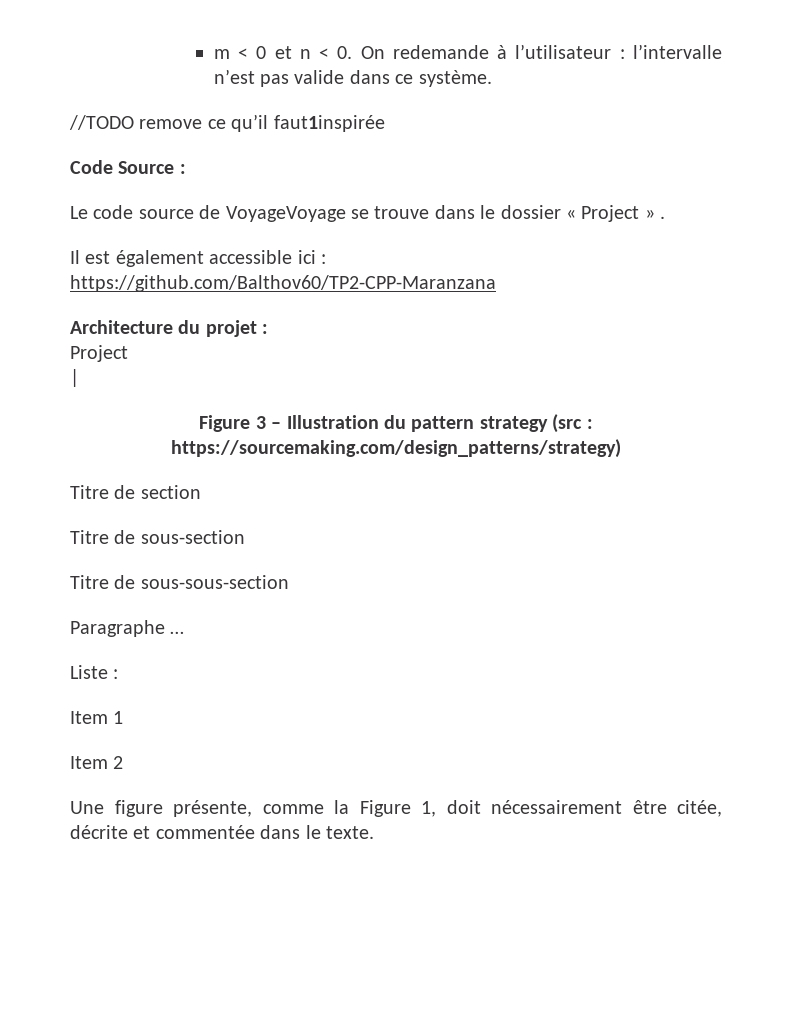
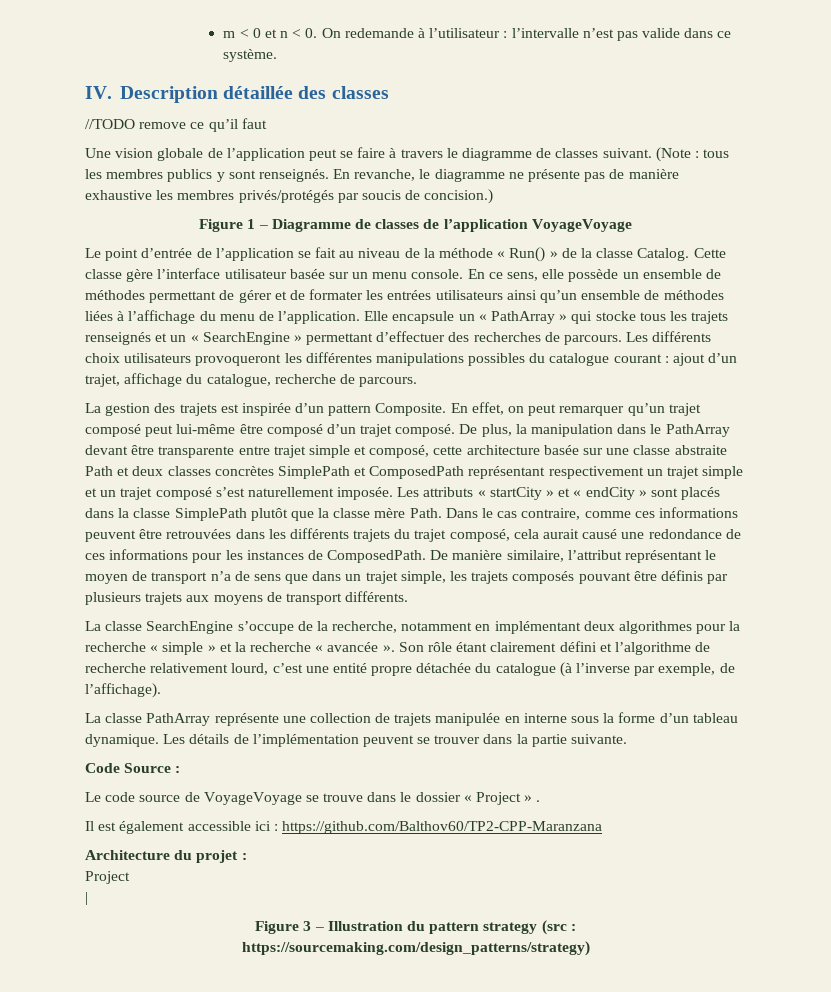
(492, 78) none -> [85,86,389,103] // IV. Description détaillée des classes
[273,115,385,132] faut1inspirée -> [241,118,267,129] [85,147,730,162] [85,169,679,182] [85,189,494,204] [199,219,632,232] [85,247,726,262] [85,268,721,282] [85,289,724,303] [85,310,729,324] [85,331,712,345] [85,352,738,366] [85,373,418,387] [85,402,701,416] [85,424,730,437] [85,445,727,458] [85,466,744,479] [85,487,721,500] [85,507,738,521] [85,528,741,542] [85,549,717,563] [85,570,729,584] [85,591,409,605] [85,621,741,634] [85,641,711,655] [85,662,735,677] [85,683,161,698] [85,712,738,726] [85,734,628,747] faut // Une vision globale de l’application peut se faire à travers le diagramme de classes suivant. (Note : tous les membres publics y sont renseignés. En revanche, le diagramme ne présente pas de manière exhaustive les membres privés/protégés par soucis de concision.) // Figure 1 – Diagramme de classes de l’application VoyageVoyage // Le point d’entrée de l’application se fait au niveau de la méthode « Run() » de la classe Catalog. Cette classe gère l’interface utilisateur basée sur un menu console. En ce sens, elle possède un ensemble de méthodes permettant de gérer et de formater les entrées utilisateurs ainsi qu’un ensemble de méthodes liées à l’affichage du menu de l’application. Elle encapsule un « PathArray » qui stocke tous les trajets renseignés et un « SearchEngine » permettant d’effectuer des recherches de parcours. Les différents choix utilisateurs provoqueront les différentes manipulations possibles du catalogue courant : ajout d’un trajet, affichage du catalogue, recherche de parcours. // La gestion des trajets est inspirée d’un pattern Composite. En effet, on peut remarquer qu’un trajet composé peut lui-même être composé d’un trajet composé. De plus, la manipulation dans le PathArray devant être transparente entre trajet simple et composé, cette architecture basée sur une classe abstraite Path et deux classes concrètes SimplePath et ComposedPath représentant respectivement un trajet simple et un trajet composé s’est naturellement imposée. Les attributs « startCity » et « endCity » sont placés dans la classe SimplePath plutôt que la classe mère Path. Dans le cas contraire, comme ces informations peuvent être retrouvées dans les différents trajets du trajet composé, cela aurait causé une redondance de ces informations pour les instances de ComposedPath. De manière similaire, l’attribut représentant le moyen de transport n’a de sens que dans un trajet simple, les trajets composés pouvant être définis par plusieurs trajets aux moyens de transport différents. // La classe SearchEngine s’occupe de la recherche, notamment en implémentant deux algorithmes pour la recherche « simple » et la recherche « avancée ». Son rôle étant clairement défini et l’algorithme de recherche relativement lourd, c’est une entité propre détachée du catalogue (à l’inverse par exemple, de l’affichage). // La classe PathArray représente une collection de trajets manipulée en interne sous la forme d’un tableau dynamique. Les détails de l’implémentation peuvent se trouver dans la partie suivante.
[70,485,201,499] [70,530,245,544] [70,575,289,589] [70,620,185,637] [70,665,119,679] [70,711,124,724] [70,756,124,769] [70,800,722,817] [70,825,374,839] // Titre de section // Titre de sous-section // Titre de sous-sous-section // Paragraphe … // Liste : // Item 1 // Item 2 // Une figure présente, comme la Figure 1, doit nécessairement être citée, décrite et commentée dans le texte. -> (590, 948) none

